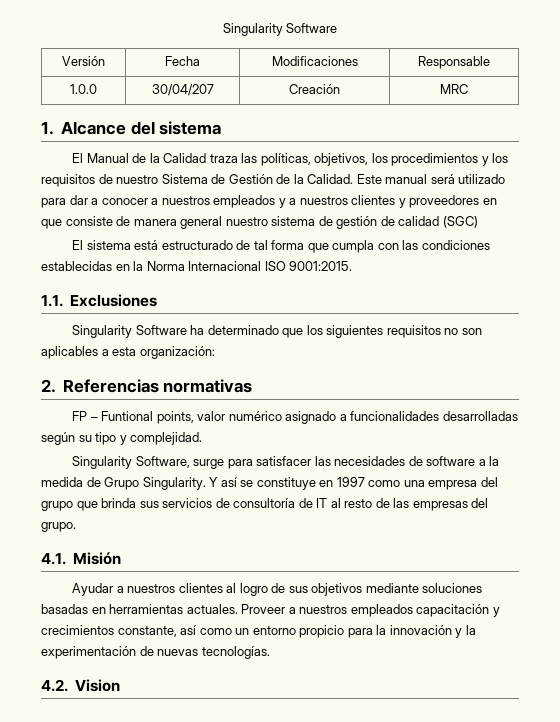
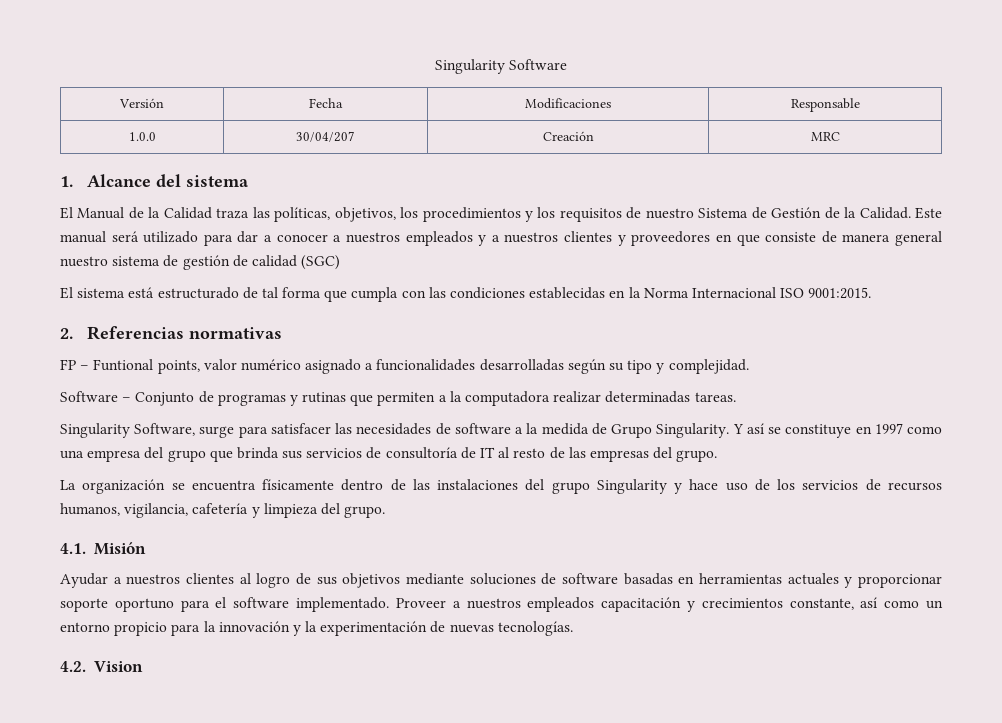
[41,294,157,307] [72,325,482,338] [41,346,215,359] // 1.1. Exclusiones // Singularity Software ha determinado que los siguientes requisitos no son aplicables a esta organización: -> (872, 293) none
(203, 438) none -> [60,391,736,406] // Software – Conjunto de programas y rutinas que permiten a la computadora realizar determinadas tareas.
(76, 527) none -> [60,479,943,494] [60,503,386,518] // La organización se encuentra físicamente dentro de las instalaciones del grupo Singularity y hace uso de los servicios de recursos humanos, vigilancia, cafetería y limpieza del grupo.
(483, 588) none -> [541,573,618,585] de software
[186,604,238,614] actuales. -> [787,573,942,588] [60,597,390,612] actuales y proporcionar soporte oportuno para el software implementado.

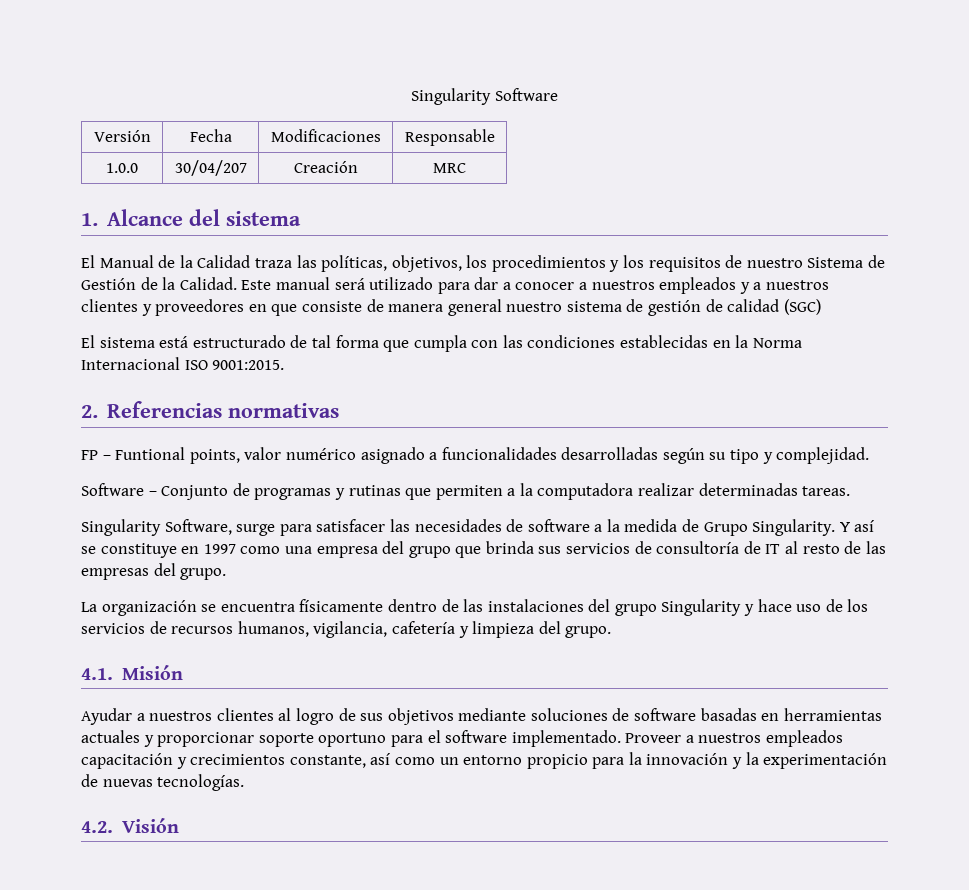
[93,661,143,672] Vision -> [121,818,179,833] Visión

